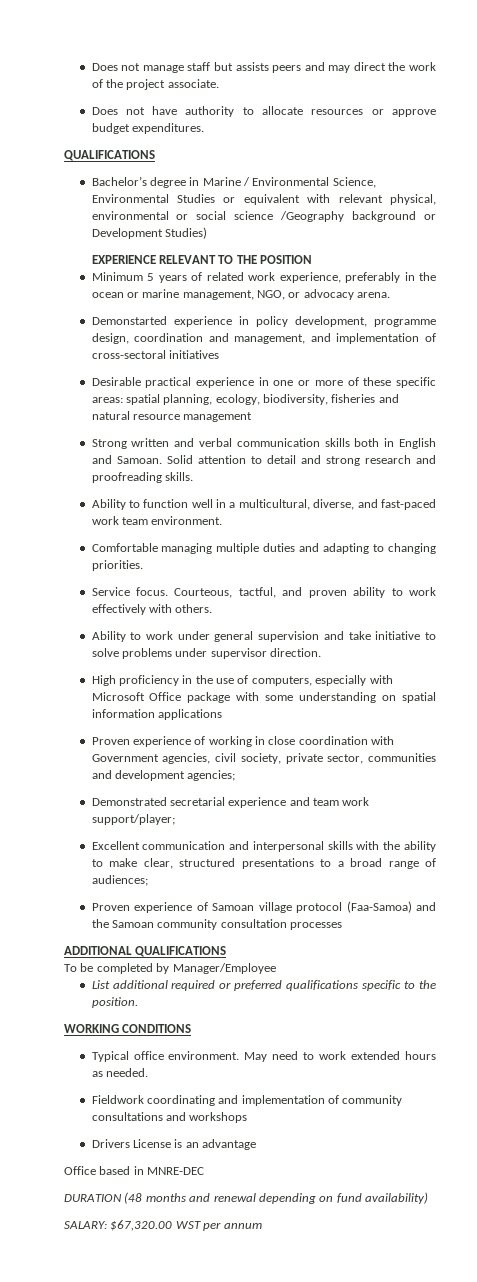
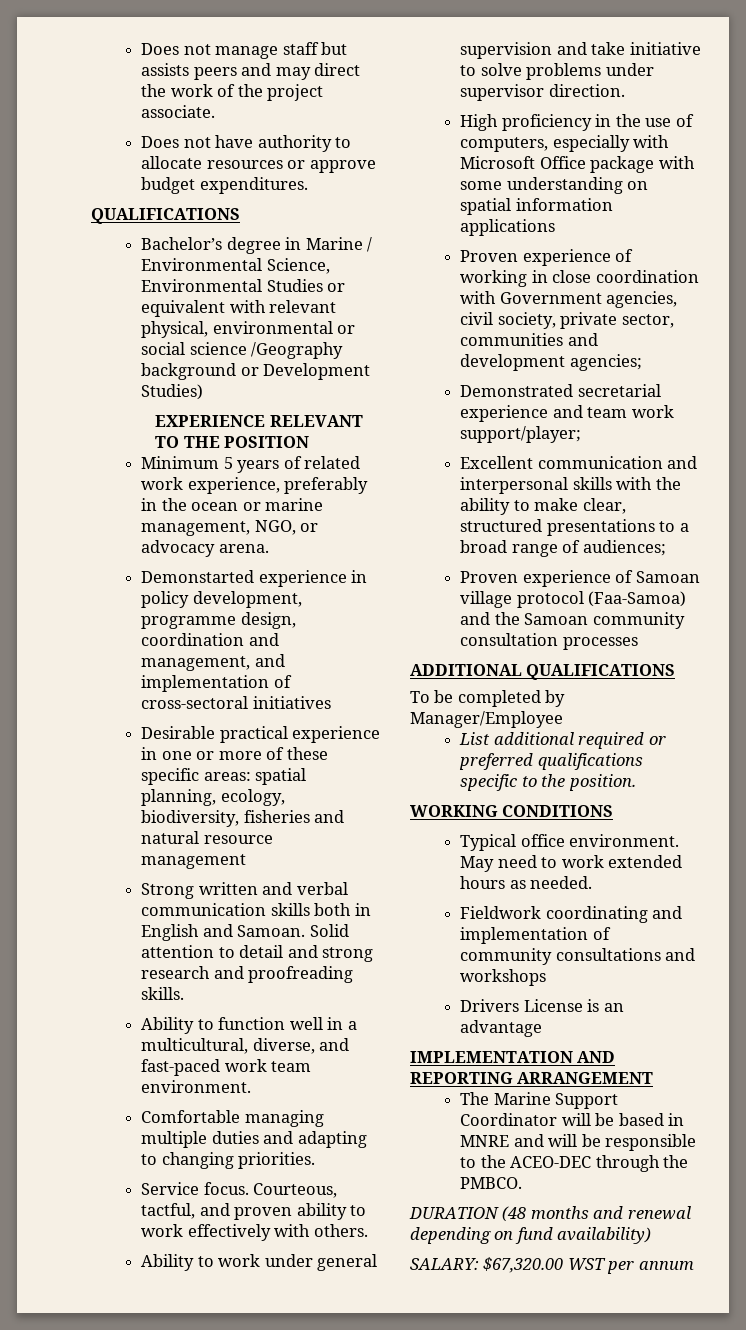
[64,1166,205,1175] Office based in MNRE-DEC -> [410,1051,616,1063] [410,1072,654,1084] [460,1092,619,1109] [460,1113,685,1126] [460,1134,697,1151] [460,1155,689,1172] [460,1177,523,1189] IMPLEMENTATION AND REPORTING ARRANGEMENT // The Marine Support Coordinator will be based in MNRE and will be responsible to the ACEO-DEC through the PMBCO.

